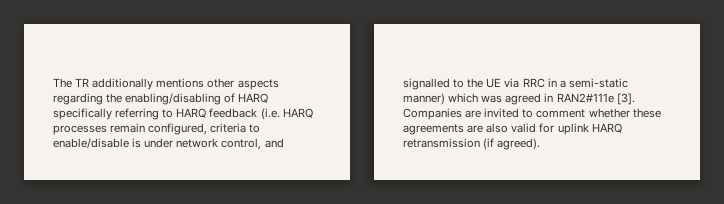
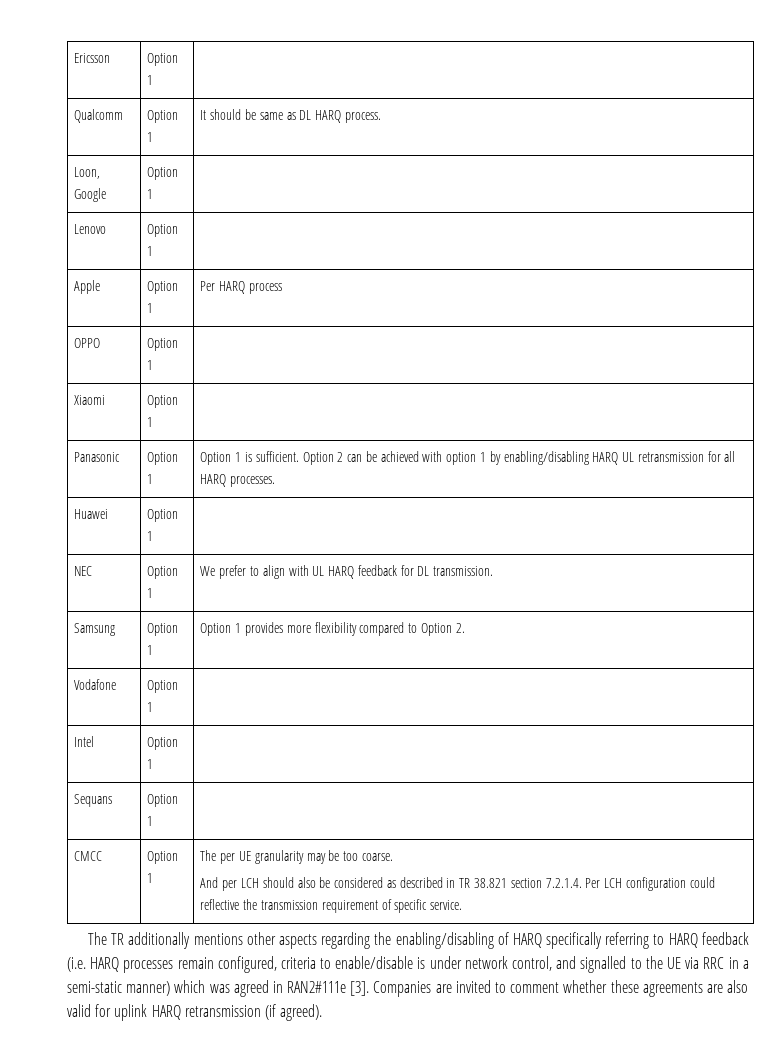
(53, 83) none -> [74,53,111,63] [147,53,179,66] [147,75,154,85] [74,109,124,123] [147,110,179,123] [147,132,154,142] [200,109,381,123] [74,167,101,179] [74,188,107,202] [147,167,179,180] [147,189,154,199] [74,224,107,234] [147,224,179,237] [147,246,154,256] [74,280,101,294] [147,281,179,294] [147,303,154,313] [200,281,282,294] [74,338,101,348] [147,338,179,351] [147,360,154,370] [74,395,106,405] [147,395,179,408] [147,417,154,427] [74,452,121,462] [147,452,179,465] [147,474,154,484] [200,451,736,465] [200,474,276,487] [74,509,109,519] [147,509,179,522] [147,531,154,541] [74,566,93,576] [147,566,179,579] [147,588,154,598] [200,565,494,579] [74,623,116,636] [147,623,179,636] [147,645,154,655] [200,622,465,636] [74,679,117,690] [147,680,179,693] [147,702,154,712] [74,736,95,747] [147,737,179,750] [147,759,154,769] [74,794,113,807] [147,794,179,807] [147,816,154,826] [74,851,103,861] [147,851,179,864] [147,873,154,883] [200,850,393,864] [200,877,715,891] [200,899,463,913] Ericsson | Option 1 | // Qualcomm | Option 1 | It should be same as DL HARQ process. // Loon, Google | Option 1 | // Lenovo | Option 1 | // Apple | Option 1 | Per HARQ process // OPPO | Option 1 | // Xiaomi | Option 1 | // Panasonic | Option 1 | Option 1 is sufficient. Option 2 can be achieved with option 1 by enabling/disabling HARQ UL retransmission for all HARQ processes. // Huawei | Option 1 | // NEC | Option 1 | We prefer to align with UL HARQ feedback for DL transmission. // Samsung | Option 1 | Option 1 provides more flexibility compared to Option 2. // Vodafone | Option 1 | // Intel | Option 1 | // Sequans | Option 1 | // CMCC | Option 1 | The per UE granularity may be too coarse. // And per LCH should also be considered as described in TR 38.821 section 7.2.1.4. Per LCH configuration could reflective the transmission requirement of specific service. //

